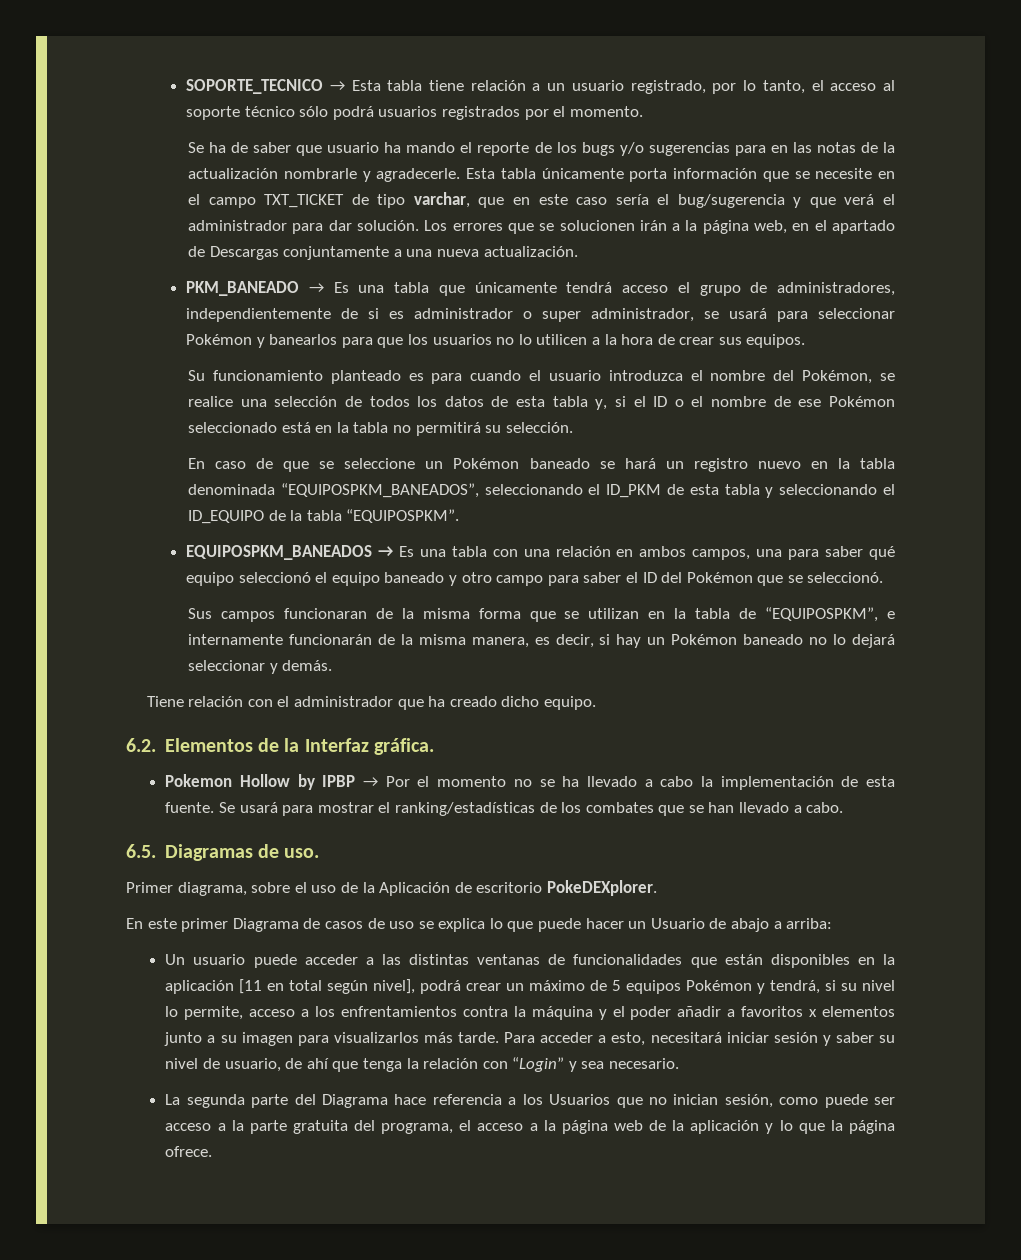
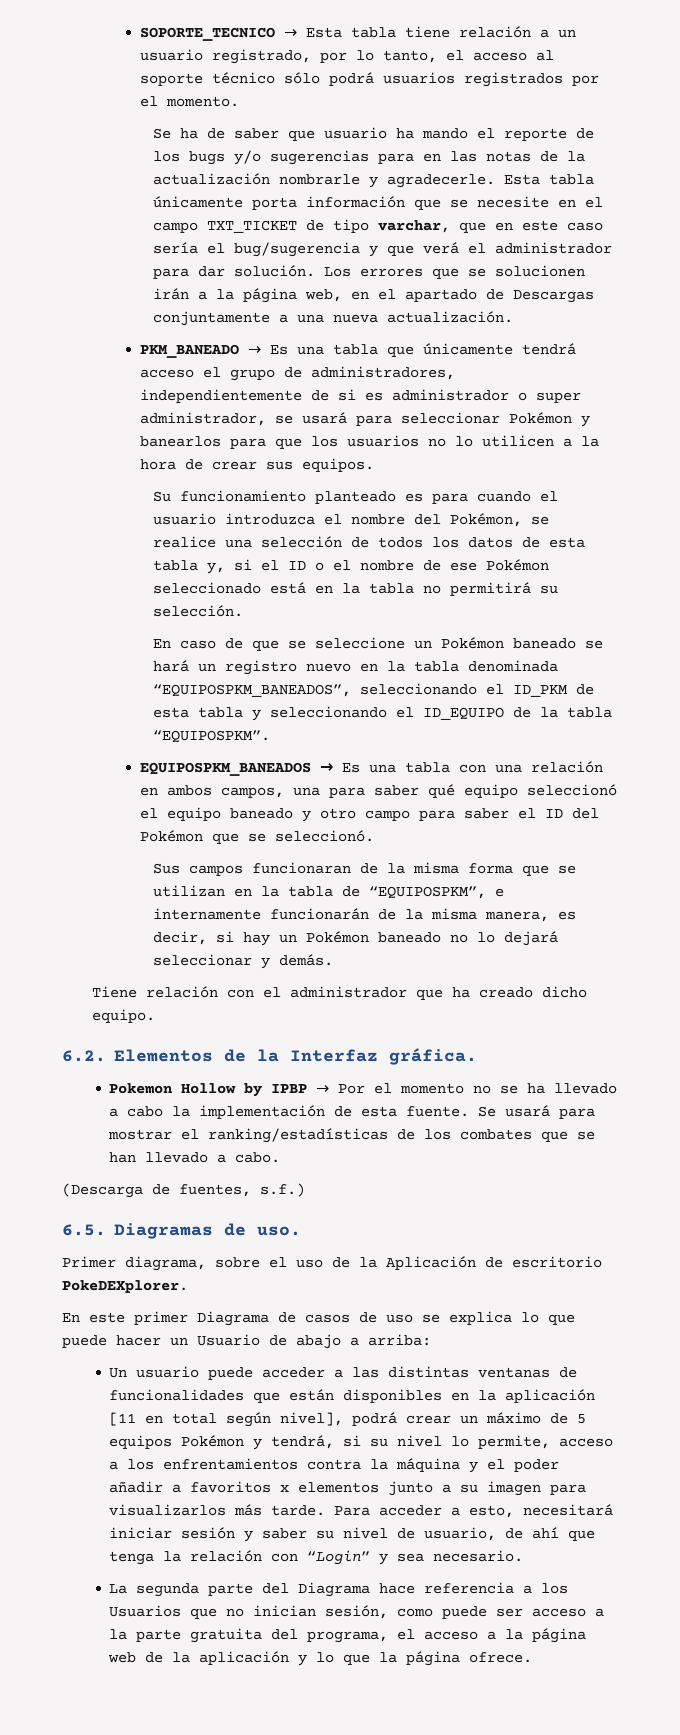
(844, 807) none -> [62,1183,305,1198] // (Descarga de fuentes, s.f.)

